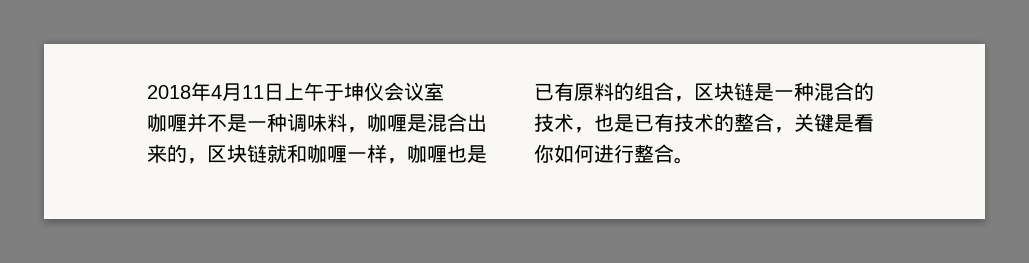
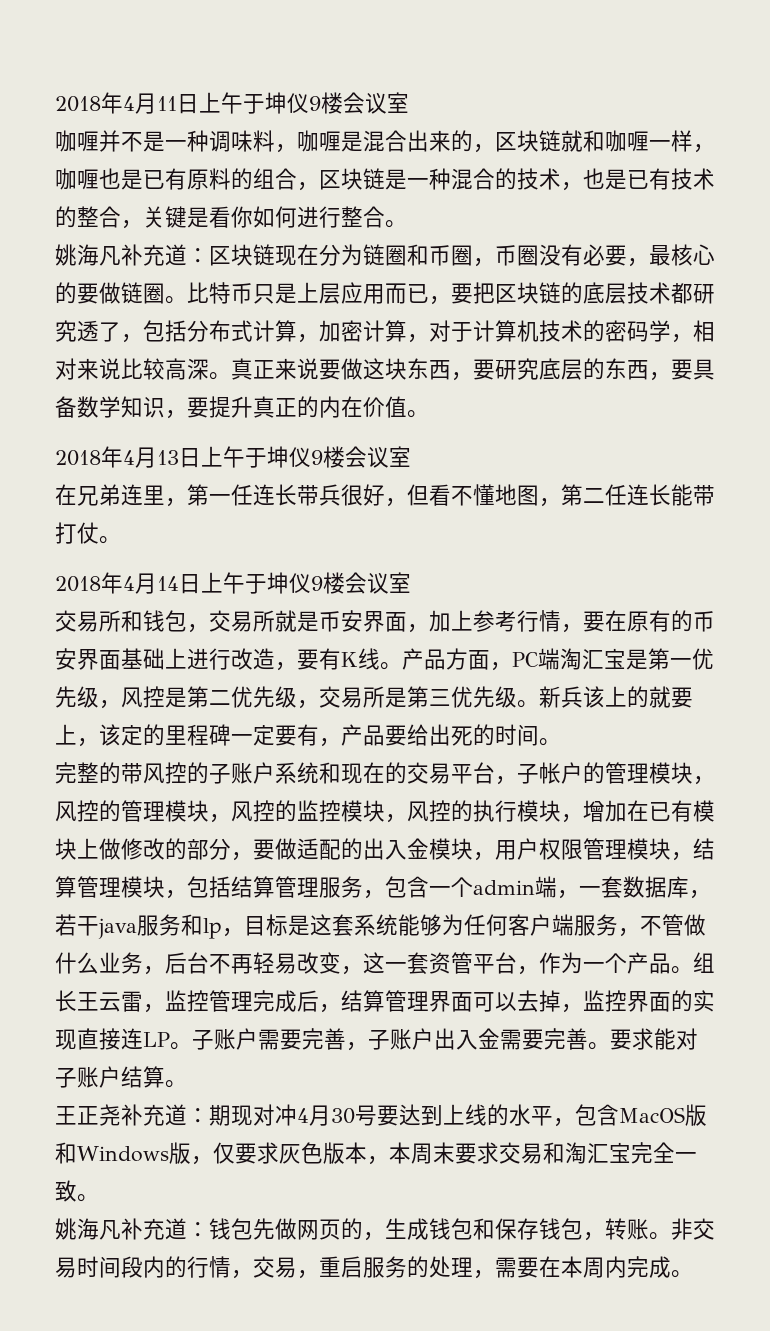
(384, 91) none -> [309,92,343,114] 9楼
(694, 160) none -> [55,244,715,267] [55,282,715,305] [55,320,715,343] [55,358,715,381] [55,396,429,419] [55,446,411,468] [55,484,715,507] [55,522,121,544] [55,572,411,594] [55,610,715,633] [55,648,714,671] [55,686,693,709] [55,724,561,747] [55,762,715,785] [55,800,715,823] [55,838,715,861] [55,876,711,899] [55,914,706,939] [55,952,715,975] [55,990,715,1013] [55,1028,698,1051] [55,1066,187,1088] [55,1104,707,1127] [55,1142,697,1165] [55,1180,99,1202] [55,1218,715,1241] [55,1256,693,1279] // 姚海凡补充道：区块链现在分为链圈和币圈，币圈没有必要，最核心的要做链圈。比特币只是上层应用而已，要把区块链的底层技术都研究透了，包括分布式计算，加密计算，对于计算机技术的密码学，相对来说比较高深。真正来说要做这块东西，要研究底层的东西，要具备数学知识，要提升真正的内在价值。 // 2018年4月13日上午于坤仪9楼会议室 // 在兄弟连里，第一任连长带兵很好，但看不懂地图，第二任连长能带打仗。 // 2018年4月14日上午于坤仪9楼会议室 // 交易所和钱包，交易所就是币安界面，加上参考行情，要在原有的币安界面基础上进行改造，要有K线。产品方面，PC端淘汇宝是第一优先级，风控是第二优先级，交易所是第三优先级。新兵该上的就要上，该定的里程碑一定要有，产品要给出死的时间。 // 完整的带风控的子账户系统和现在的交易平台，子帐户的管理模块，风控的管理模块，风控的监控模块，风控的执行模块，增加在已有模块上做修改的部分，要做适配的出入金模块，用户权限管理模块，结算管理模块，包括结算管理服务，包含一个admin端，一套数据库，若干java服务和lp，目标是这套系统能够为任何客户端服务，不管做什么业务，后台不再轻易改变，这一套资管平台，作为一个产品。组长王云雷，监控管理完成后，结算管理界面可以去掉，监控界面的实现直接连LP。子账户需要完善，子账户出入金需要完善。要求能对子账户结算。 // 王正尧补充道：期现对冲4月30号要达到上线的水平，包含MacOS版和Windows版，仅要求灰色版本，本周末要求交易和淘汇宝完全一致。 // 姚海凡补充道：钱包先做网页的，生成钱包和保存钱包，转账。非交易时间段内的行情，交易，重启服务的处理，需要在本周内完成。

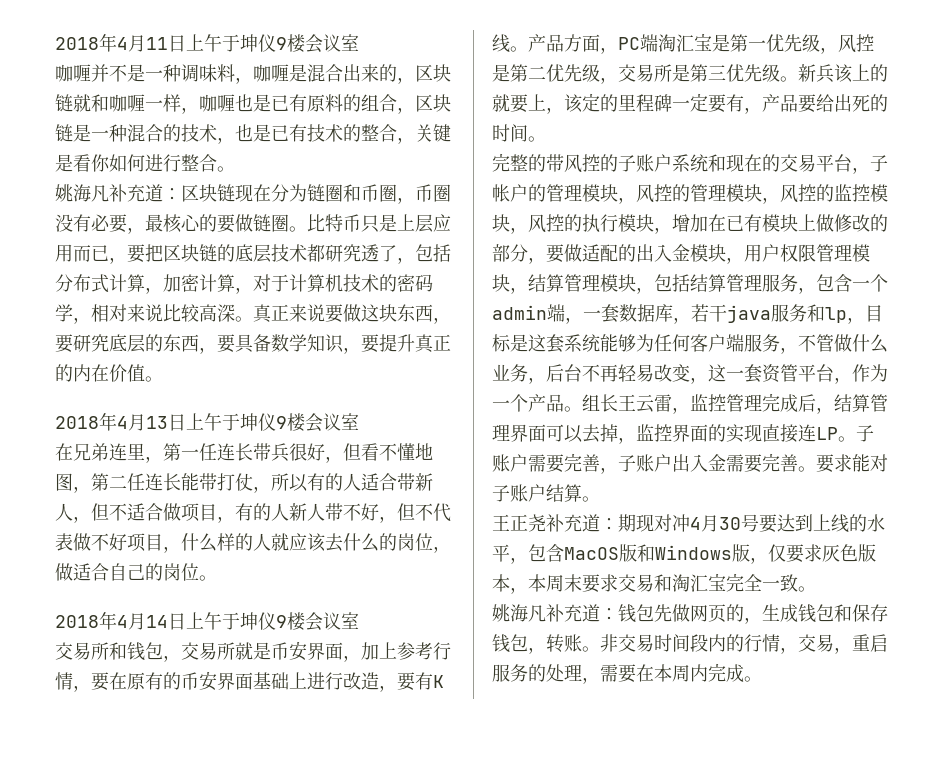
(99, 533) none -> [253,473,433,493] [55,503,451,523] [55,533,451,553] [55,563,199,581] ，所以有的人适合带新人，但不适合做项目，有的人新人带不好，但不代表做不好项目，什么样的人就应该去什么的岗位，做适合自己的岗位

